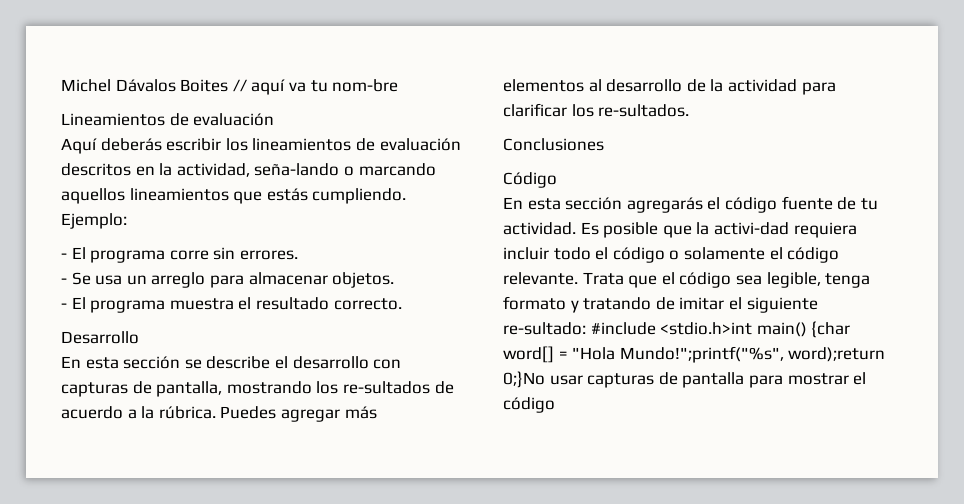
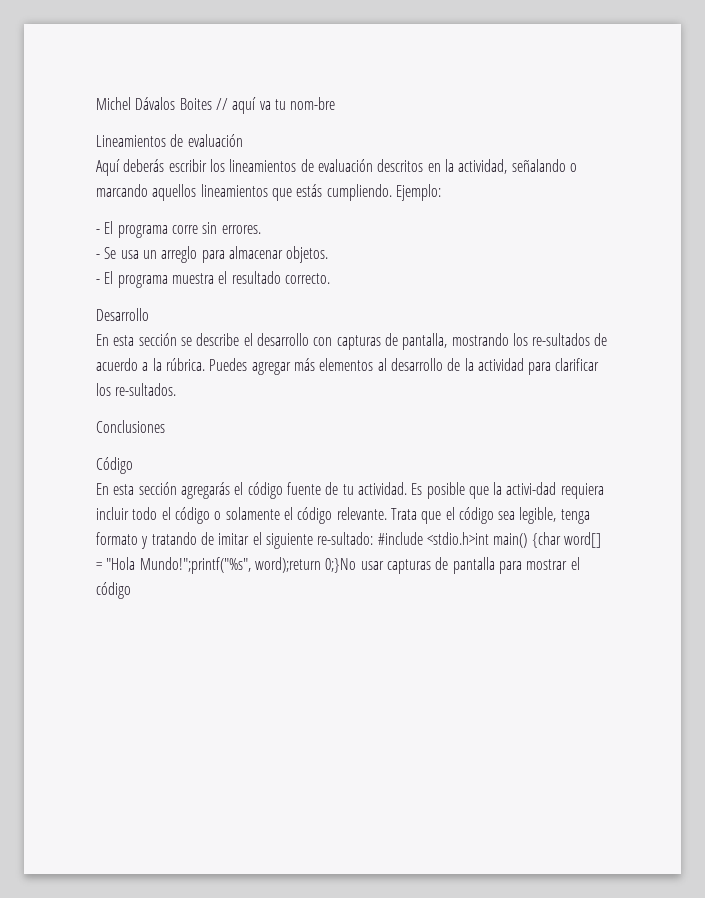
[254,163,340,176] seña-lando -> [511,159,566,172] señalando

